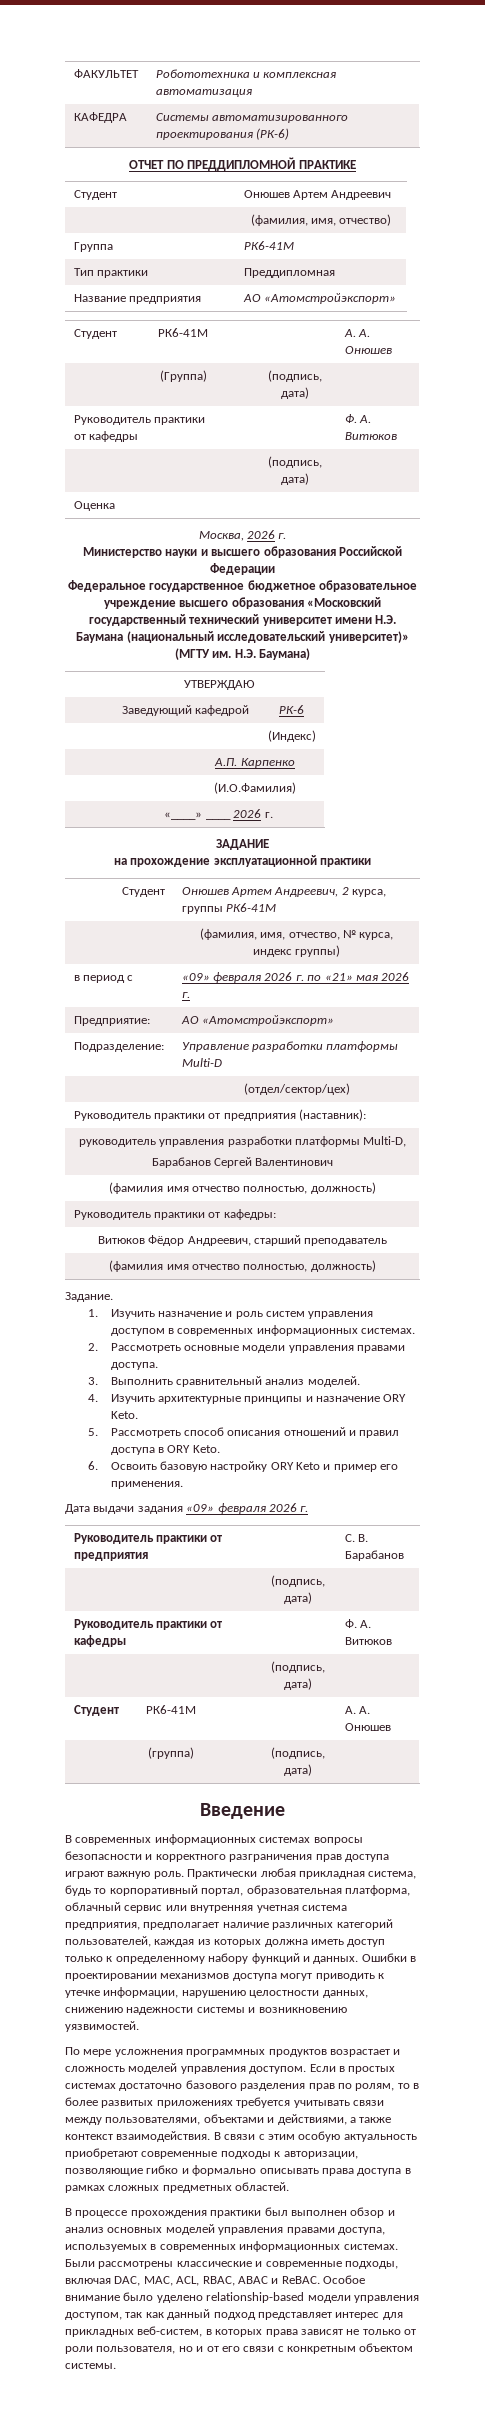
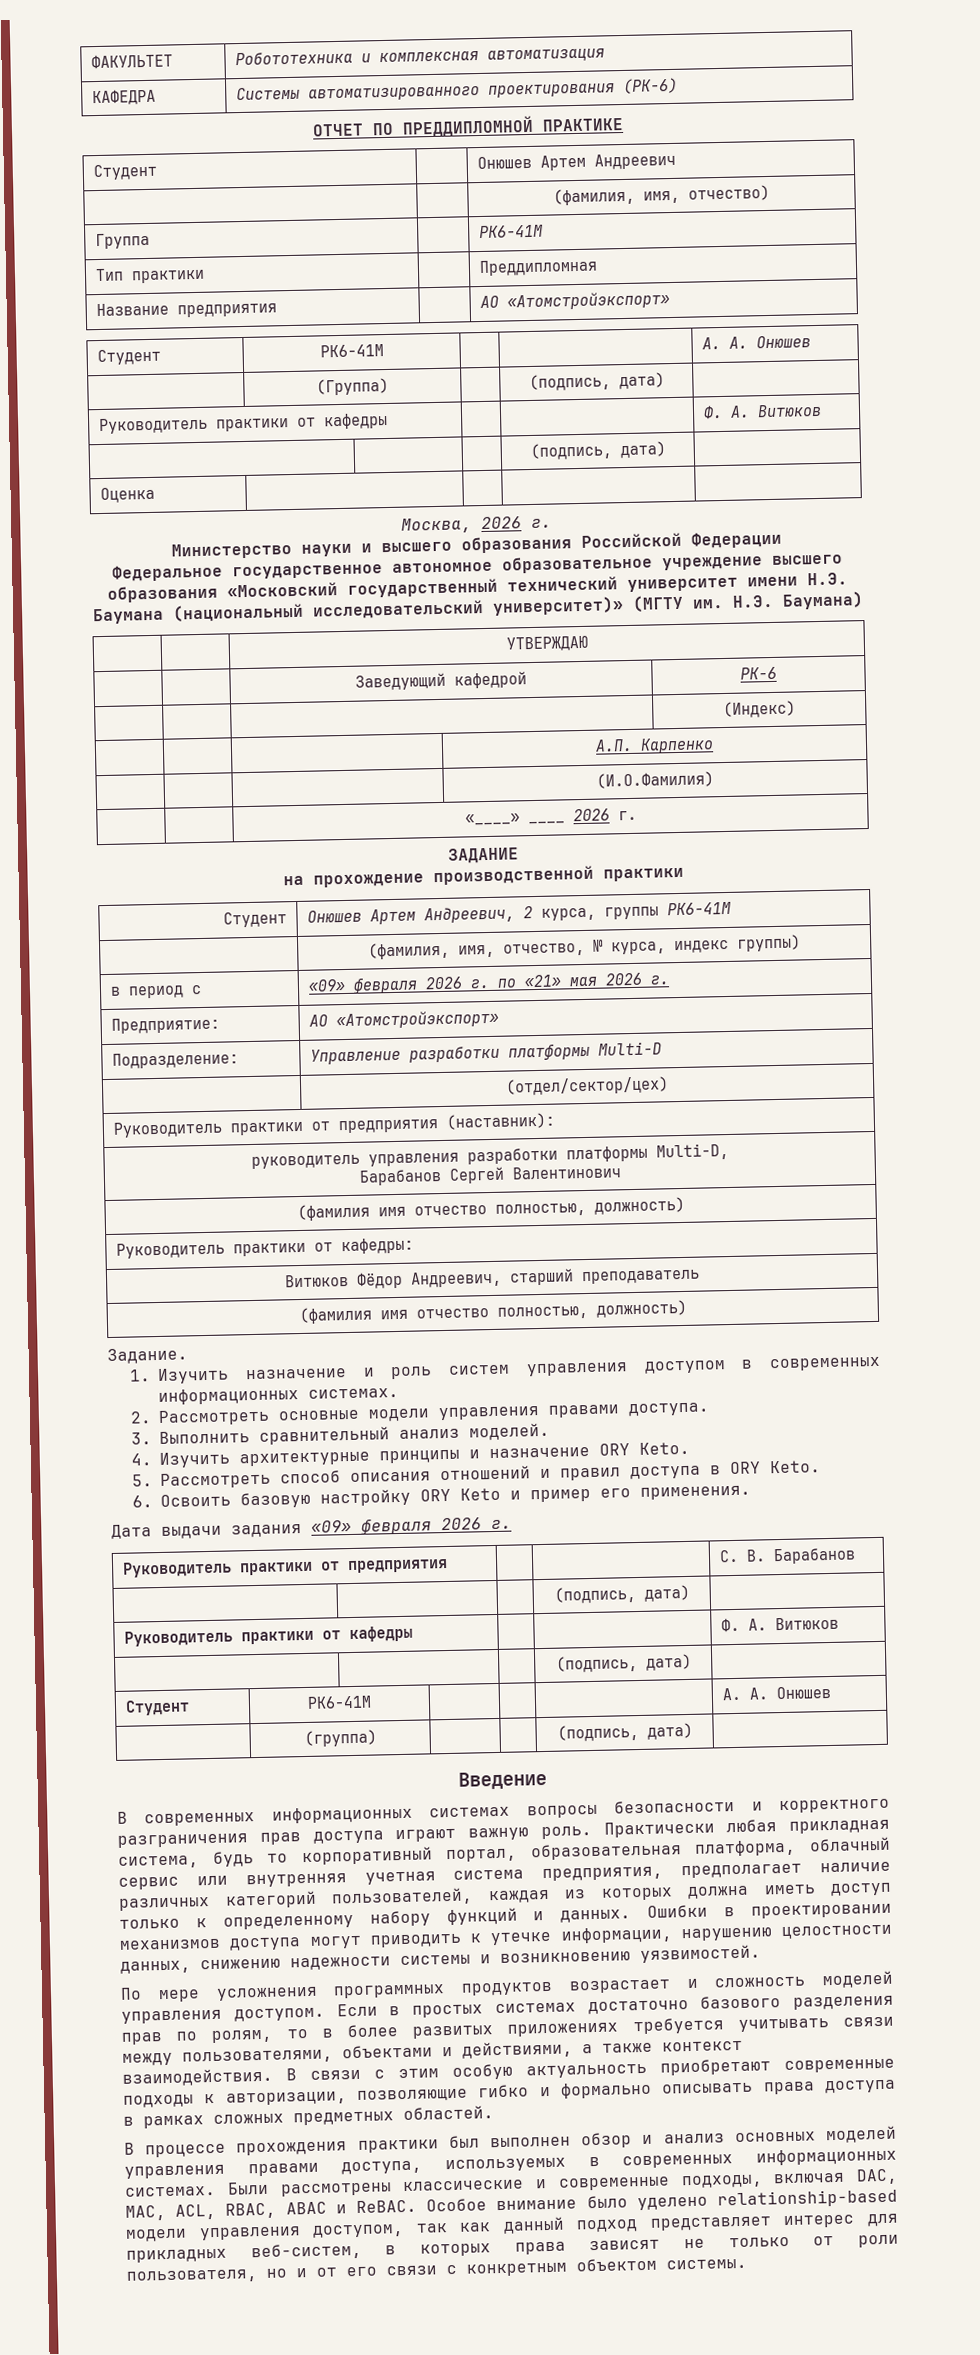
[247,580,316,592] бюджетное -> [392,561,493,573] автономное
[213,855,317,867] эксплуатационной -> [433,865,594,886] производственной

